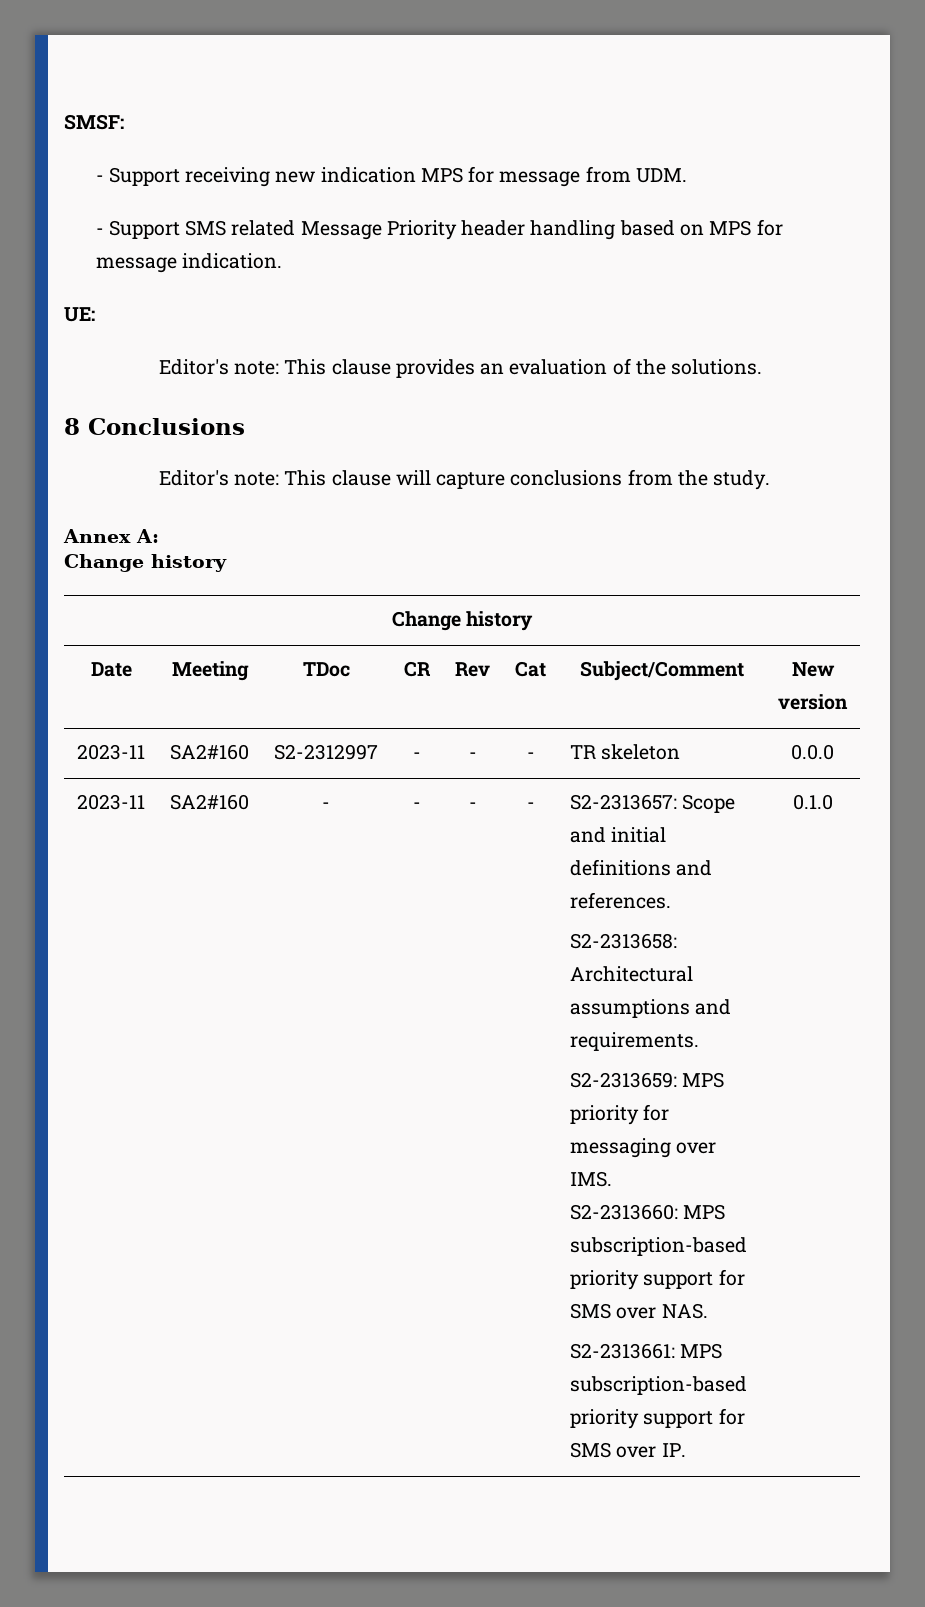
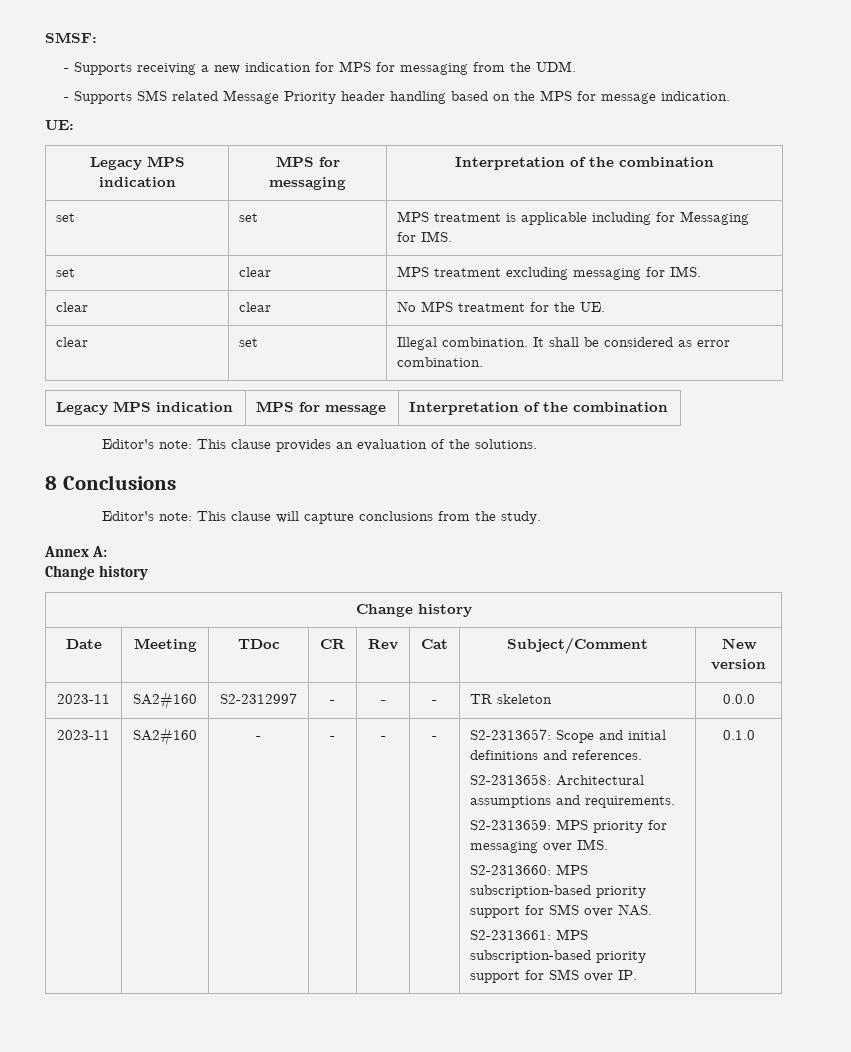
[108,167,271,187] Support receiving -> [73,62,209,75] Supports receiving a
[420,166,631,187] MPS for message from -> [314,61,531,75] for MPS for messaging from the
[108,220,180,239] Support -> [73,91,132,104] Supports
(705, 230) none -> [513,91,535,101] the
(95, 314) none -> [89,156,185,170] [98,177,176,187] [275,156,340,167] [269,177,346,190] [455,157,714,170] [56,213,76,222] [239,213,259,222] [397,211,750,225] [397,231,453,242] [56,268,76,277] [239,267,272,277] [397,266,702,280] [56,302,89,312] [239,302,272,312] [397,301,606,312] [56,337,89,347] [239,338,259,347] [397,337,731,350] [397,357,484,367] [56,401,234,415] [256,401,387,415] [409,402,669,415] // Legacy MPS indication | MPS for messaging | Interpretation of the combination // set | set | MPS treatment is applicable including for Messaging for IMS. // set | clear | MPS treatment excluding messaging for IMS. // clear | clear | No MPS treatment for the UE. // clear | set | Illegal combination. It shall be considered as error combination. // Legacy MPS indication | MPS for message | Interpretation of the combination

